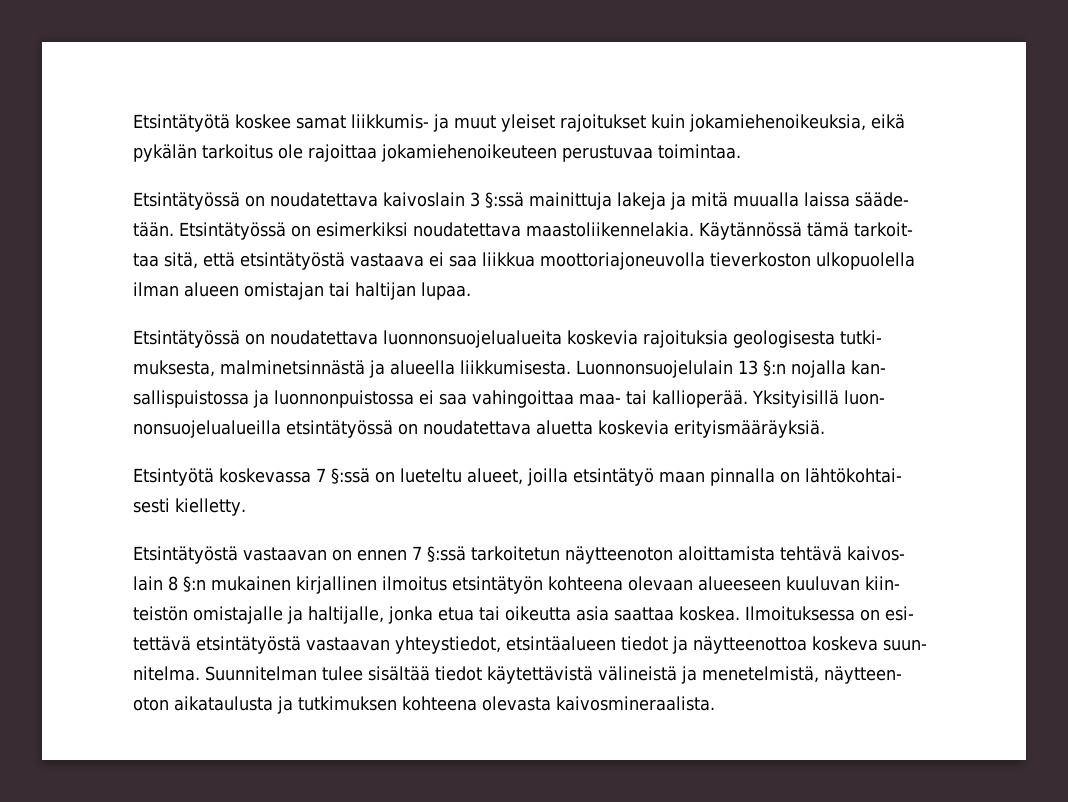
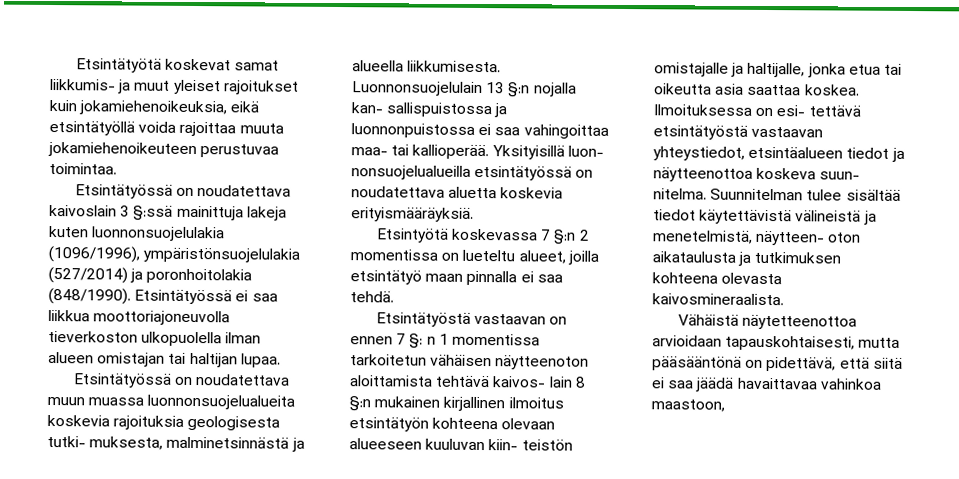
[235,114,291,129] koskee -> [165,58,232,71] koskevat
[133,144,377,162] pykälän tarkoitus ole rajoittaa -> [49,120,284,137] etsintätyöllä voida rajoittaa muuta
[670,192,909,210] [133,222,913,240] [133,252,424,270] ja mitä muualla laissa sääde- tään. Etsintätyössä on esimerkiksi noudatettava maastoliikennelakia. Käytännössä tämä tarkoit- taa sitä, että etsintätyöstä vastaava -> [49,225,226,242] [48,245,301,263] [48,266,253,284] [48,287,233,305] kuten luonnonsuojelulakia (1096/1996), ympäristönsuojelulakia (527/2014) ja poronhoitolakia (848/1990). Etsintätyössä
(378, 337) none -> [47,396,145,406] muun muassa
[331,468,370,484] §:ssä -> [553,229,590,245] [350,249,438,261] §:n 2 momentissa
[780,468,902,483] [133,498,246,516] on lähtökohtai- sesti kielletty. -> [520,271,563,283] [350,291,394,303] ei saa tehdä.
[427,546,560,562] §:ssä tarkoitetun -> [409,333,540,349] [350,354,493,367] §: n 1 momentissa tarkoitetun vähäisen
(715, 703) none -> [677,314,858,330] [652,335,901,351] [652,356,903,372] [651,377,882,392] [651,399,725,412] // Vähäistä näytetteenottoa arvioidaan tapauskohtaisesti, mutta pääsääntönä on pidettävä, että siitä ei saa jäädä havaittavaa vahinkoa maastoon,

